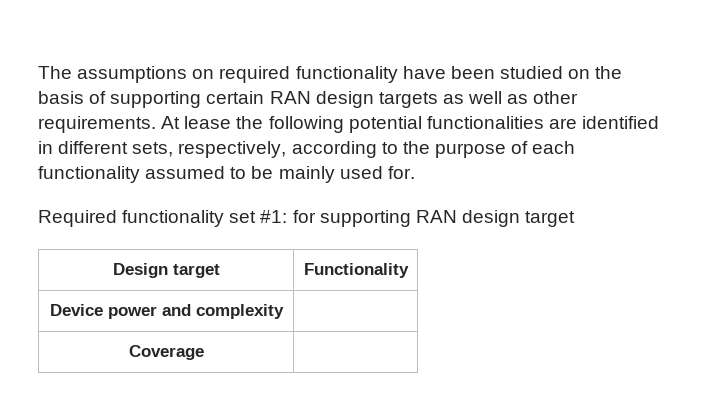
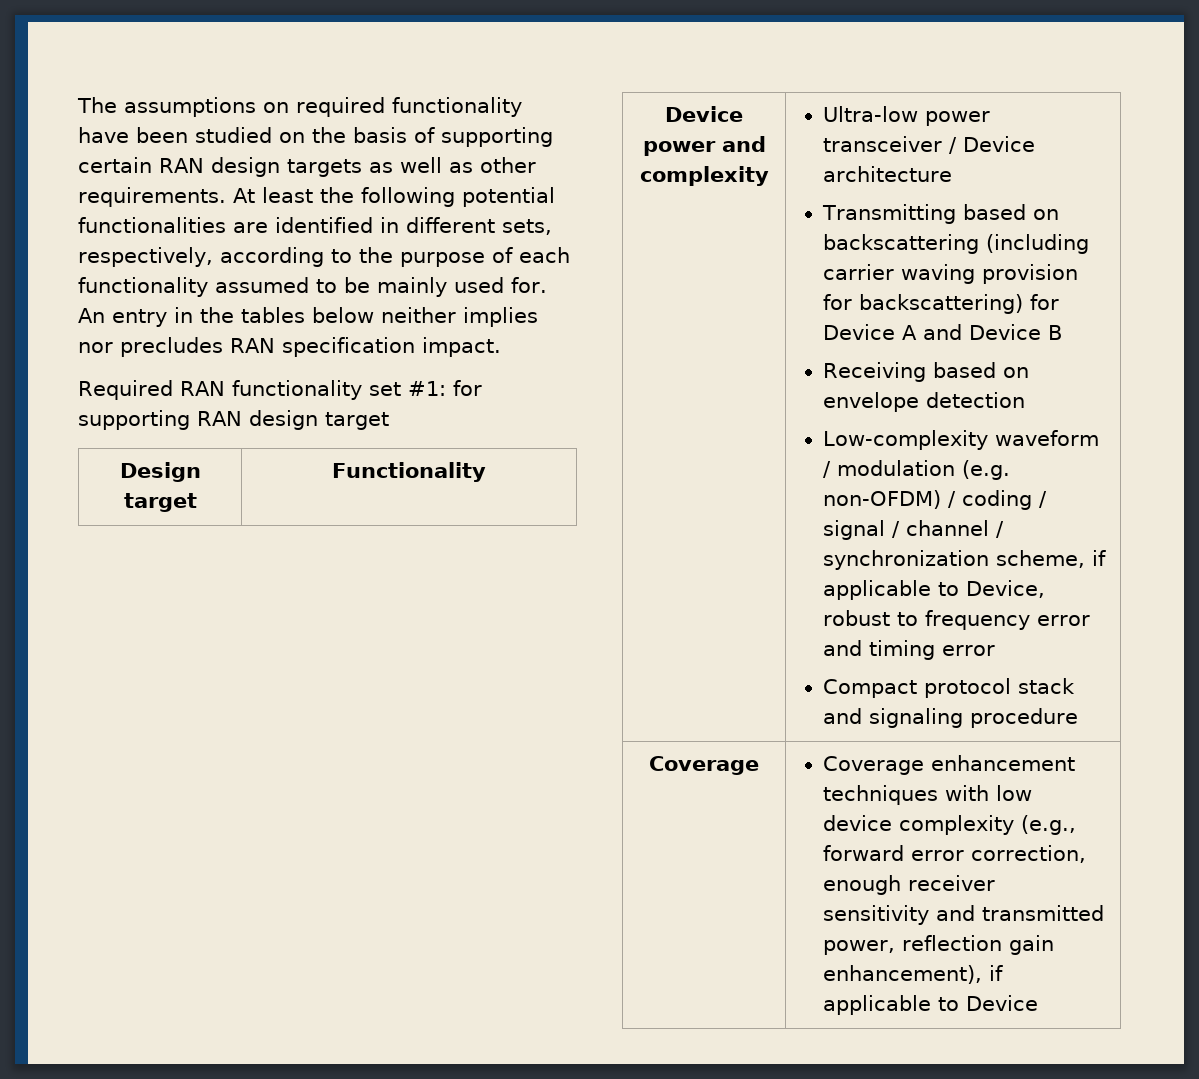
[184,116,232,129] lease -> [262,187,313,203] least
(415, 172) none -> [78,307,538,327] [78,337,501,357] An entry in the tables below neither implies nor precludes RAN specification impact.
(117, 218) none -> [179,381,225,396] RAN
[128,345,204,360] // Coverage | -> [823,106,991,126] [823,136,1036,154] [823,166,953,182] [822,204,1059,224] [823,234,1090,254] [823,264,1079,284] [823,294,1060,314] [823,324,1063,340] [823,362,1030,382] [823,392,1026,412] [823,430,1100,450] [823,460,1011,480] [823,490,1048,510] [823,520,1005,540] [823,550,1107,570] [823,580,1046,600] [823,610,1091,630] [823,640,996,660] [823,678,1076,698] [823,708,1079,728] [649,756,759,775] [823,755,1076,775] [823,785,1033,805] [823,815,1077,835] [823,845,1087,863] [823,875,996,895] [823,905,1105,925] [823,935,1055,955] [823,965,1004,984] [823,995,1039,1015] Ultra-low power transceiver / Device architecture // Transmitting based on backscattering (including carrier waving provision for backscattering) for Device A and Device B // Receiving based on envelope detection // Low-complexity waveform / modulation (e.g. non-OFDM) / coding / signal / channel / synchronization scheme, if applicable to Device, robust to frequency error and timing error // Compact protocol stack and signaling procedure // Coverage | Coverage enhancement techniques with low device complexity (e.g., forward error correction, enough receiver sensitivity and transmitted power, reflection gain enhancement), if applicable to Device

